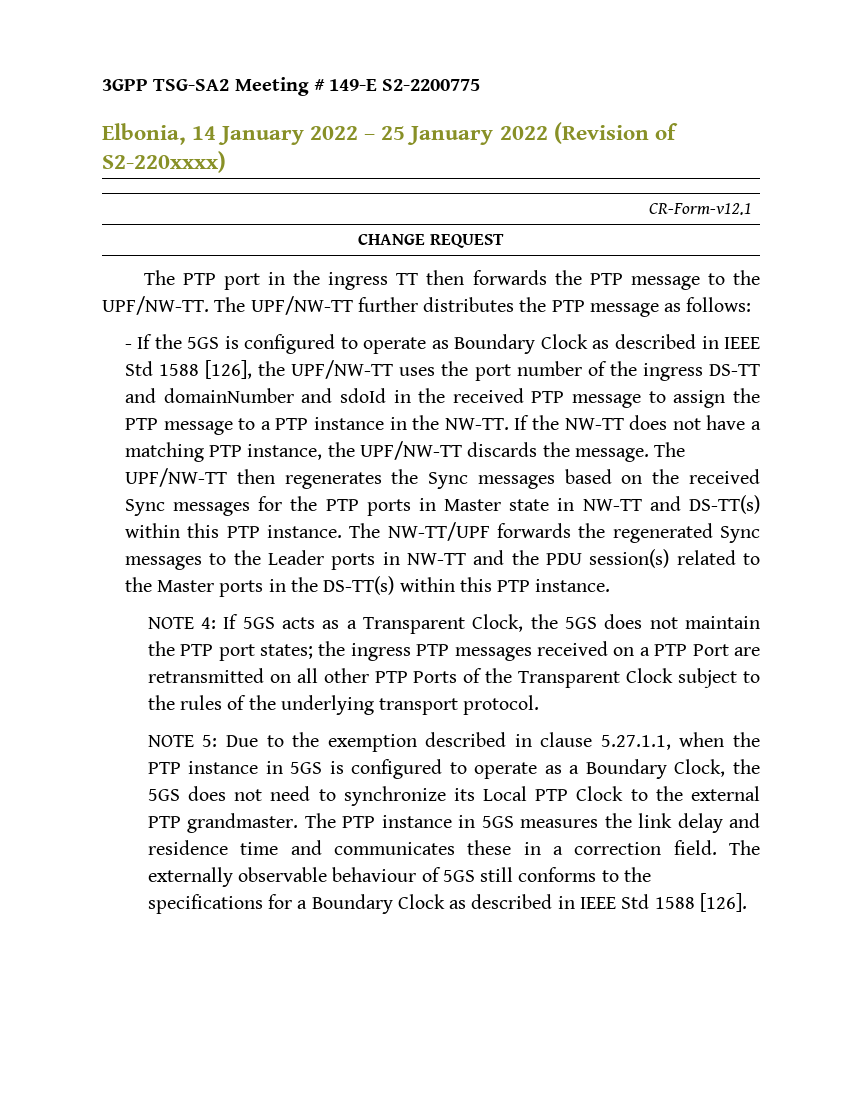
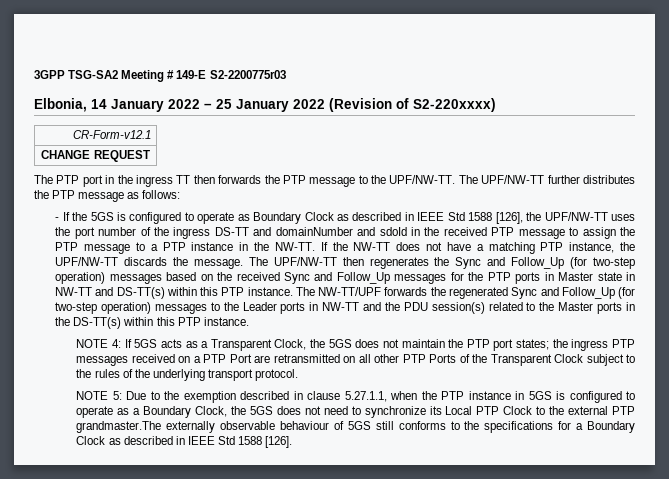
[382,79,481,91] S2-2200775 -> [209,70,286,79] S2-2200775r03
(469, 480) none -> [487,257,635,269] [55,272,106,284] and Follow_Up (for two-step operation)
(165, 507) none -> [314,272,390,284] and Follow_Up
(760, 534) none -> [540,287,635,299] [55,302,152,314] and Follow_Up (for two-step operation)
[187,813,760,833] [147,840,760,855] grandmaster. The PTP instance in 5GS measures the link delay and residence time and communicates these in a correction field. The -> [76,421,162,433] grandmaster.The

